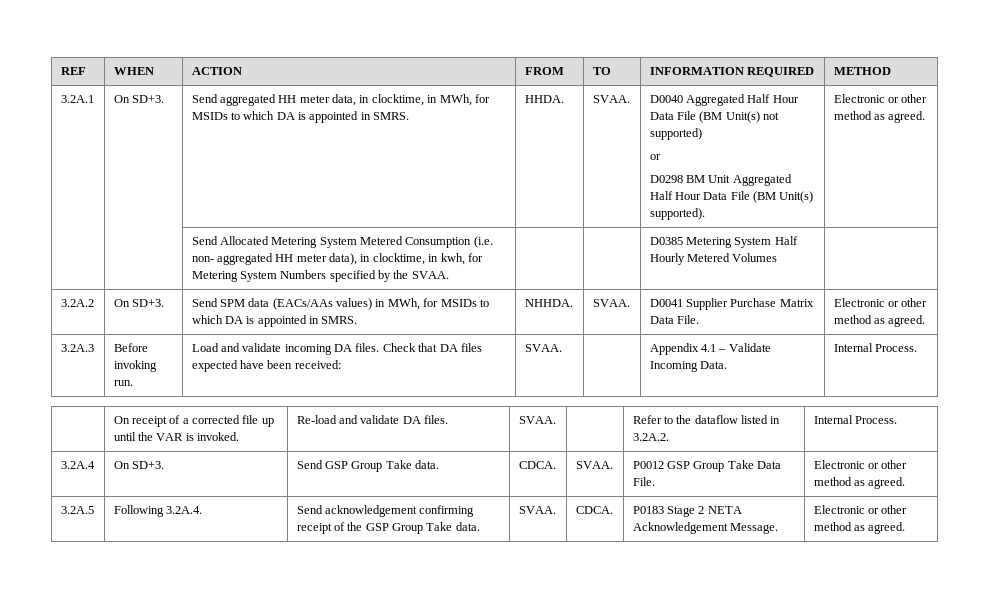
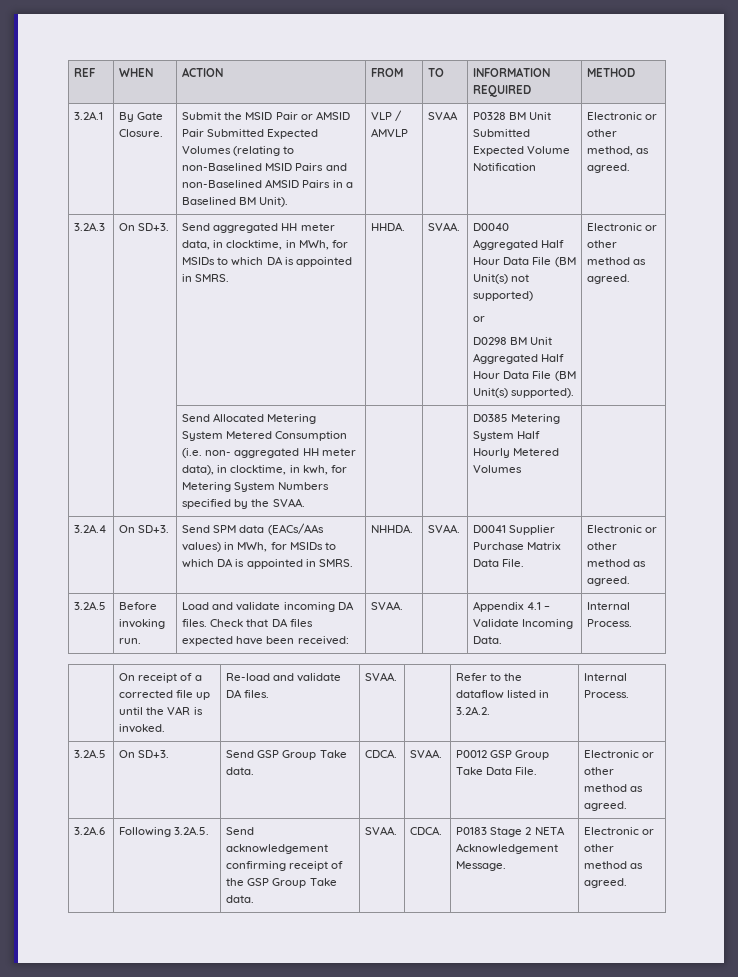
(94, 99) none -> [119,112,164,122] [119,129,164,137] [182,111,350,120] [182,129,319,139] [182,146,295,156] [182,163,347,171] [182,179,353,188] [182,197,289,207] [371,110,403,121] [371,128,409,137] [428,111,459,120] [473,112,552,120] [473,129,531,137] [473,146,571,156] [473,163,537,171] [587,112,658,120] [587,129,618,137] [587,146,650,156] [587,163,631,173] [74,222,106,231] | By Gate Closure. | Submit the MSID Pair or AMSID Pair Submitted Expected Volumes (relating to non-Baselined MSID Pairs and non-Baselined AMSID Pairs in a Baselined BM Unit). | VLP / AMVLP | SVAA | P0328 BM Unit Submitted Expected Volume Notification | Electronic or other method, as agreed. // 3.2A.3
[60,299,94,307] 3.2A.2 -> [74,524,107,533] 3.2A.4
[60,344,94,352] 3.2A.3 -> [74,601,107,610] 3.2A.5
[60,461,95,469] 3.2A.4 -> [74,749,107,758] 3.2A.5
[60,506,94,514] 3.2A.5 -> [74,826,106,835] 3.2A.6
[165,506,202,514] 3.2A.4. -> [174,826,210,835] 3.2A.5.

